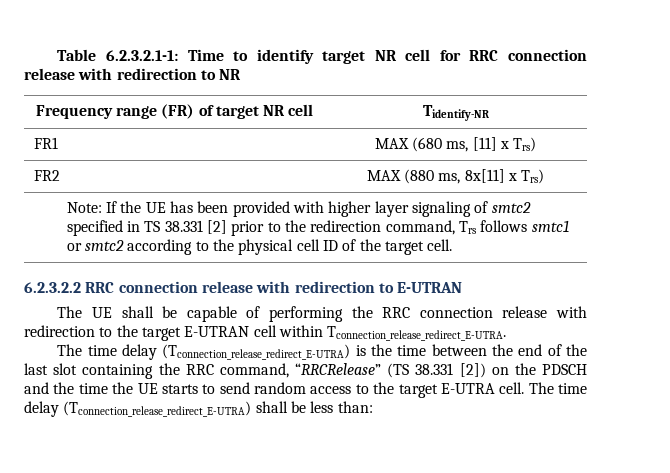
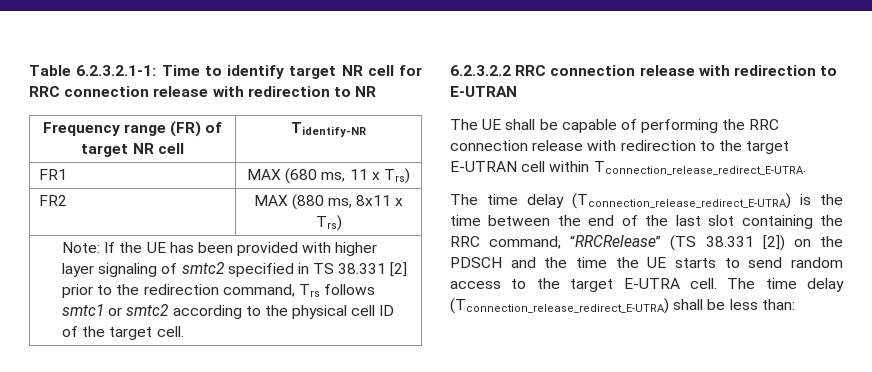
[472,137,497,151] [11] -> [349,169,368,180] 11
[464,169,505,183] 8x[11] -> [356,195,392,206] 8x11

